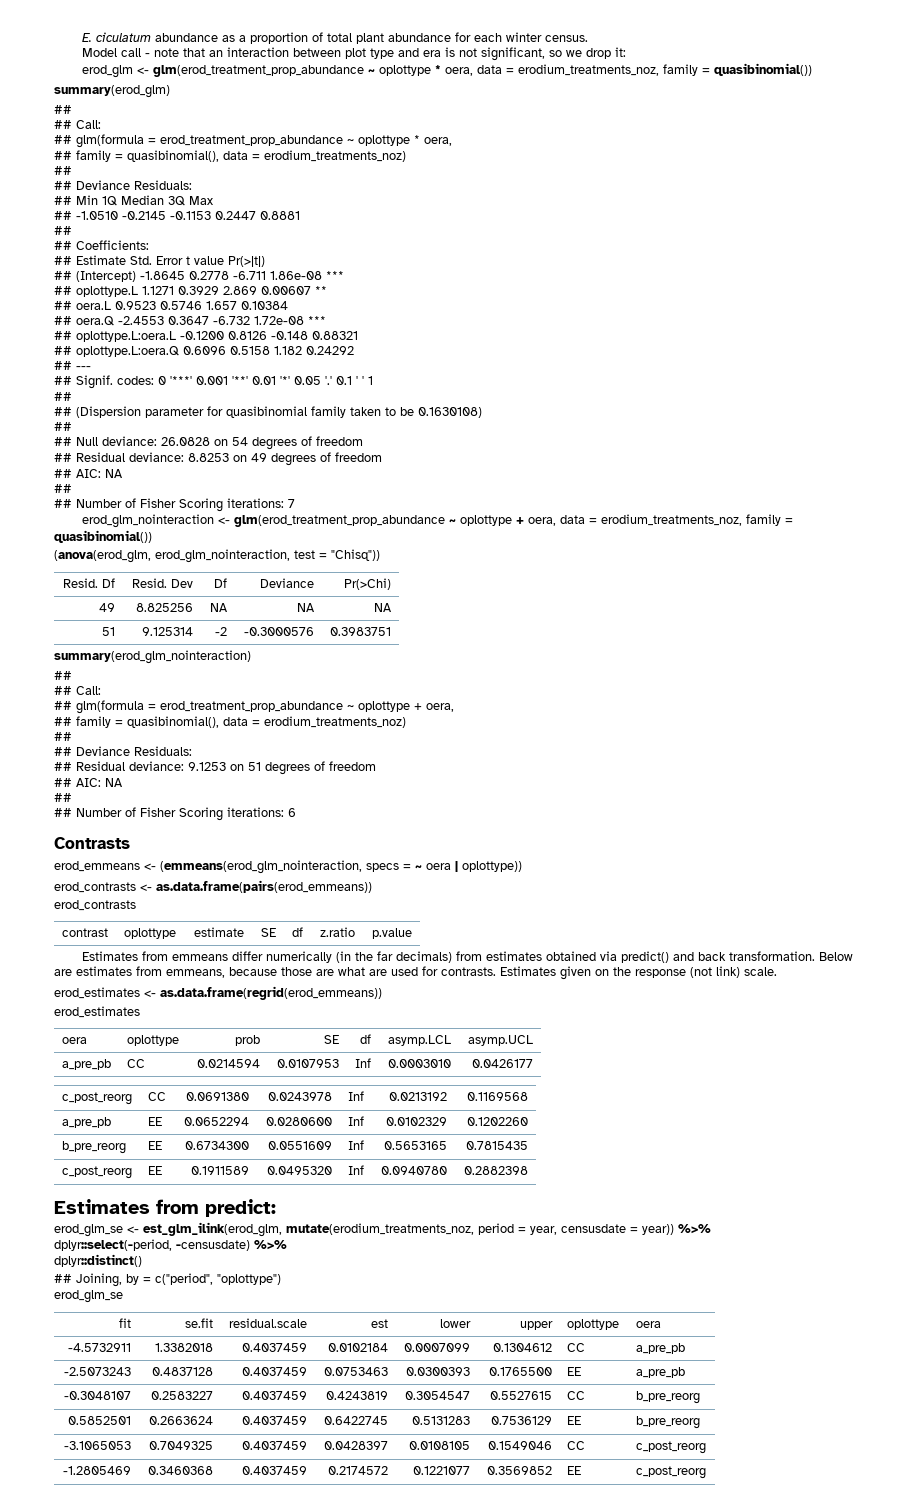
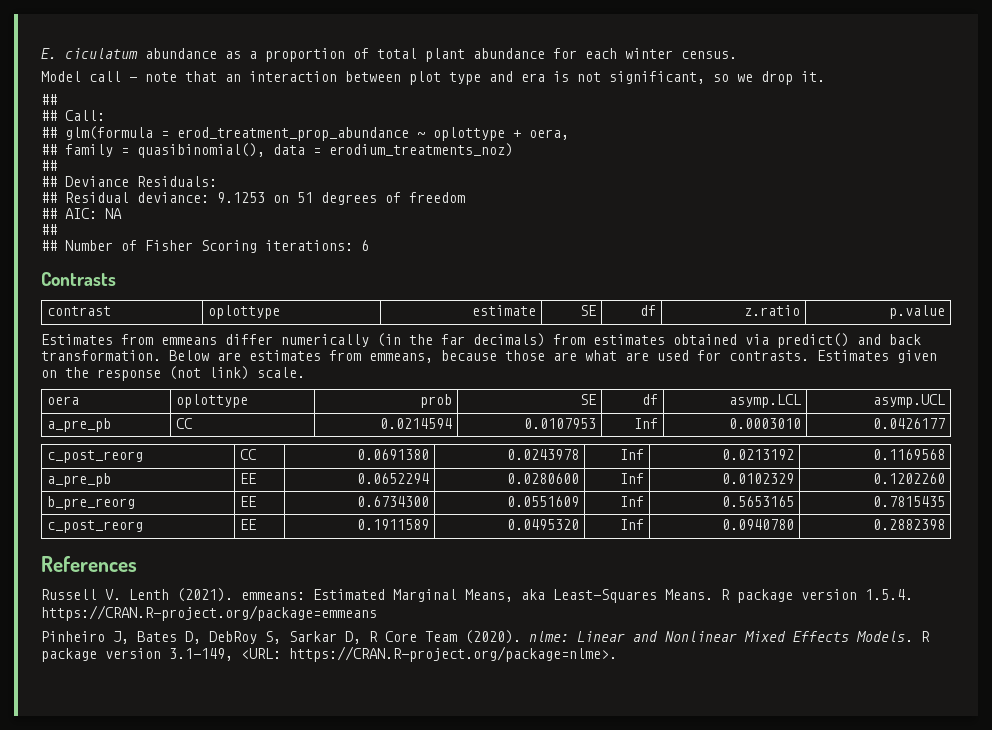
[615,47,627,57] [82,63,813,78] [54,85,170,98] [54,105,72,114] [54,120,101,129] [54,134,452,148] [54,150,406,162] [54,166,72,175] [54,180,192,190] [54,195,213,206] [54,211,300,220] [54,226,72,235] [54,240,149,250] [54,255,265,267] [54,271,344,282] [54,286,327,297] [54,301,288,310] [54,316,326,326] [54,331,358,342] [54,346,354,357] [54,361,91,370] [54,375,373,389] [54,392,72,401] [54,406,482,418] [54,422,72,431] [54,436,363,450] [54,452,382,466] [54,469,123,478] [54,484,72,493] [54,498,295,512] [82,514,794,528] [54,530,152,543] [54,549,380,563] [63,578,116,588] [132,578,194,588] [214,578,228,588] [260,578,315,588] [344,578,392,590] [99,603,116,612] [136,603,194,612] [210,603,229,612] [297,603,316,612] [374,603,393,612] [102,627,116,636] [142,627,194,636] [215,627,228,636] [244,627,315,636] [330,627,392,636] [54,650,251,664] it: // erod_glm <- glm(erod_treatment_prop_abundance ~ oplottype * oera, data = erodium_treatments_noz, family = quasibinomial()) // summary(erod_glm) // ## // ## Call: // ## glm(formula = erod_treatment_prop_abundance ~ oplottype * oera, // ## family = quasibinomial(), data = erodium_treatments_noz) // ## // ## Deviance Residuals: // ## Min 1Q Median 3Q Max // ## -1.0510 -0.2145 -0.1153 0.2447 0.8881 // ## // ## Coefficients: // ## Estimate Std. Error t value Pr(>|t|) // ## (Intercept) -1.8645 0.2778 -6.711 1.86e-08 *** // ## oplottype.L 1.1271 0.3929 2.869 0.00607 ** // ## oera.L 0.9523 0.5746 1.657 0.10384 // ## oera.Q -2.4553 0.3647 -6.732 1.72e-08 *** // ## oplottype.L:oera.L -0.1200 0.8126 -0.148 0.88321 // ## oplottype.L:oera.Q 0.6096 0.5158 1.182 0.24292 // ## --- // ## Signif. codes: 0 '***' 0.001 '**' 0.01 '*' 0.05 '.' 0.1 ' ' 1 // ## // ## (Dispersion parameter for quasibinomial family taken to be 0.1630108) // ## // ## Null deviance: 26.0828 on 54 degrees of freedom // ## Residual deviance: 8.8253 on 49 degrees of freedom // ## AIC: NA // ## // ## Number of Fisher Scoring iterations: 7 // erod_glm_nointeraction <- glm(erod_treatment_prop_abundance ~ oplottype + oera, data = erodium_treatments_noz, family = quasibinomial()) // (anova(erod_glm, erod_glm_nointeraction, test = "Chisq")) // Resid. Df | Resid. Dev | Df | Deviance | Pr(>Chi) // 49 | 8.825256 | NA | NA | NA // 51 | 9.125314 | -2 | -0.3000576 | 0.3983751 // summary(erod_glm_nointeraction) -> [801,71,825,82] it.
[54,860,522,874] [54,880,372,893] [54,900,136,911] // erod_emmeans <- (emmeans(erod_glm_nointeraction, specs = ~ oera | oplottype)) // erod_contrasts <- as.data.frame(pairs(erod_emmeans)) // erod_contrasts -> (116, 279) none
[54,986,382,1000] [54,1006,140,1018] // erod_estimates <- as.data.frame(regrid(erod_emmeans)) // erod_estimates -> (305, 372) none
[54,1199,276,1217] [54,1222,711,1237] [54,1239,287,1251] [54,1254,142,1267] [54,1273,281,1287] [54,1290,123,1303] [119,1318,132,1328] [185,1318,214,1328] [229,1318,308,1328] [371,1319,389,1328] [440,1319,472,1328] [520,1321,554,1330] [566,1319,619,1330] [635,1321,661,1328] [68,1343,132,1352] [155,1343,214,1352] [242,1343,308,1352] [328,1343,389,1352] [404,1343,471,1352] [493,1343,553,1352] [566,1343,585,1352] [635,1343,685,1354] [64,1367,132,1376] [152,1367,214,1376] [242,1367,308,1376] [324,1367,389,1376] [406,1367,471,1376] [489,1367,553,1376] [566,1367,581,1376] [635,1367,685,1378] [64,1391,132,1400] [151,1391,214,1400] [242,1391,308,1400] [326,1391,389,1400] [405,1391,471,1400] [490,1391,553,1400] [566,1391,585,1400] [635,1391,700,1404] [68,1416,132,1425] [149,1416,214,1425] [242,1416,308,1425] [324,1416,389,1425] [412,1416,471,1425] [491,1416,553,1425] [566,1416,581,1425] [635,1416,700,1429] [64,1441,132,1450] [149,1441,214,1450] [242,1441,308,1450] [324,1441,389,1450] [409,1441,471,1450] [488,1441,553,1450] [566,1441,585,1450] [635,1441,706,1454] [63,1466,132,1475] [148,1466,214,1475] [242,1466,308,1475] [328,1466,389,1475] [413,1466,471,1475] [487,1466,553,1475] [566,1466,581,1475] [635,1466,706,1479] Estimates from predict: // erod_glm_se <- est_glm_ilink(erod_glm, mutate(erodium_treatments_noz, period = year, censusdate = year)) %>% // dplyr::select(-period, -censusdate) %>% // dplyr::distinct() // ## Joining, by = c("period", "oplottype") // erod_glm_se // fit | se.fit | residual.scale | est | lower | upper | oplottype | oera // -4.5732911 | 1.3382018 | 0.4037459 | 0.0102184 | 0.0007099 | 0.1304612 | CC | a_pre_pb // -2.5073243 | 0.4837128 | 0.4037459 | 0.0753463 | 0.0300393 | 0.1765500 | EE | a_pre_pb // -0.3048107 | 0.2583227 | 0.4037459 | 0.4243819 | 0.3054547 | 0.5527615 | CC | b_pre_reorg // 0.5852501 | 0.2663624 | 0.4037459 | 0.6422745 | 0.5131283 | 0.7536129 | EE | b_pre_reorg // -3.1065053 | 0.7049325 | 0.4037459 | 0.0428397 | 0.0108105 | 0.1549046 | CC | c_post_reorg // -1.2805469 | 0.3460368 | 0.4037459 | 0.2174572 | 0.1221077 | 0.3569852 | EE | c_post_reorg -> [41,556,137,572] [41,588,913,603] [41,605,377,621] [41,630,930,644] [41,646,617,662] References // Russell V. Lenth (2021). emmeans: Estimated Marginal Means, aka Least-Squares Means. R package version 1.5.4. https://CRAN.R-project.org/package=emmeans // Pinheiro J, Bates D, DebRoy S, Sarkar D, R Core Team (2020). nlme: Linear and Nonlinear Mixed Effects Models. R package version 3.1-149, <URL: https://CRAN.R-project.org/package=nlme>.

